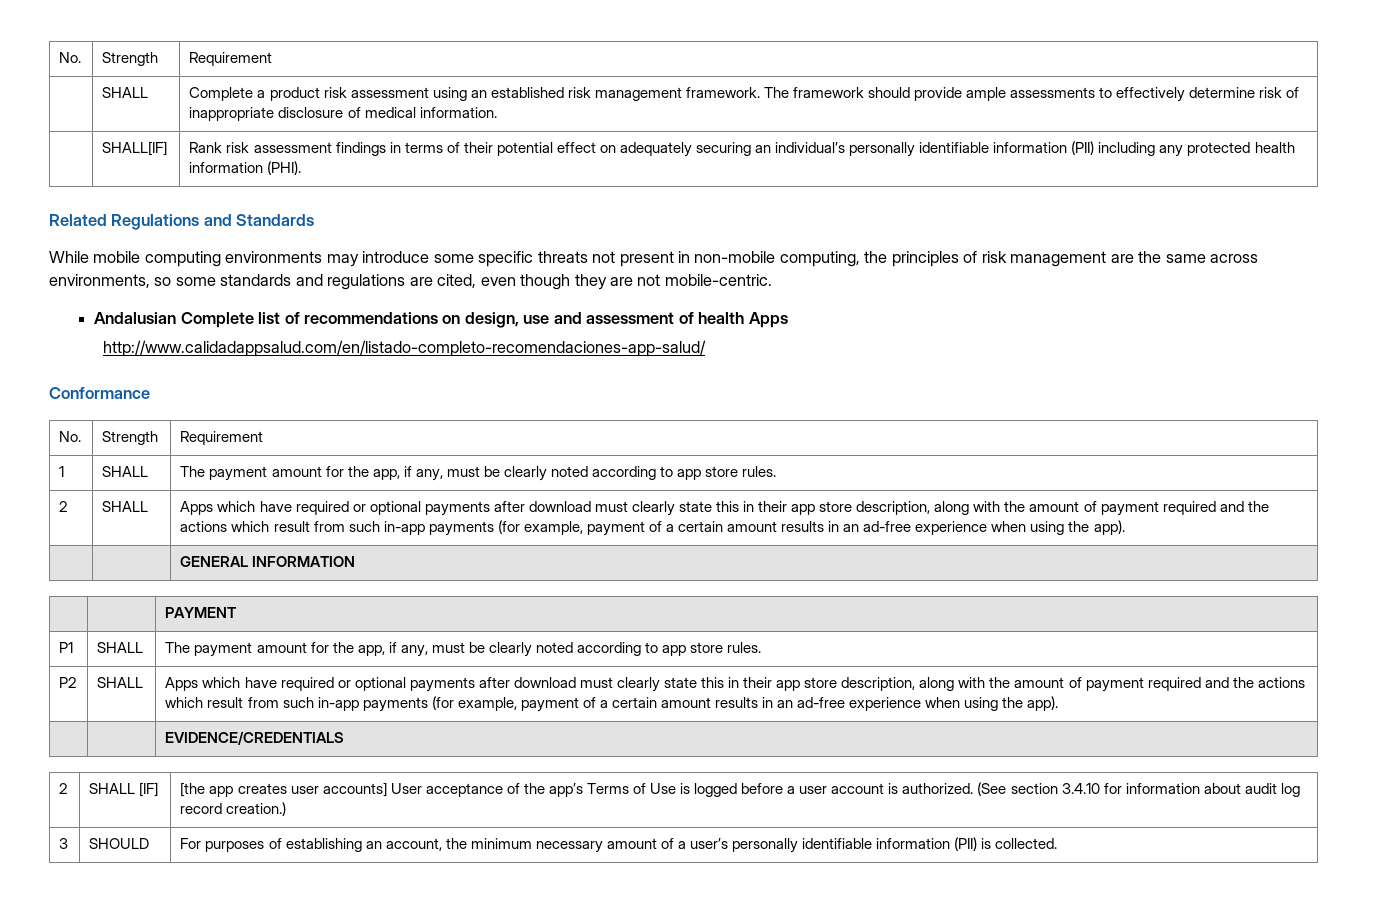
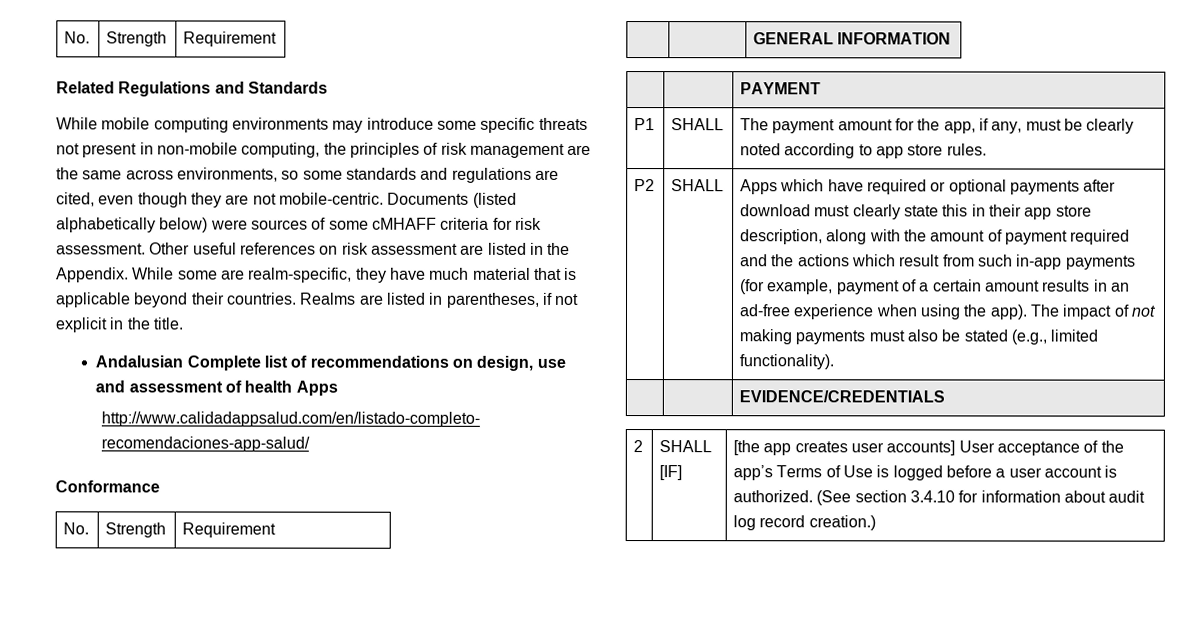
[59,52,82,63] [102,52,159,66] [189,52,273,66] [102,87,149,98] [189,87,1300,102] [189,107,497,121] [102,141,168,156] [189,141,1295,157] [189,161,302,175] No. | Strength | Requirement // | SHALL | Complete a product risk assessment using an established risk management framework. The framework should provide ample assessments to effectively determine risk of inappropriate disclosure of medical information. // | SHALL[IF] | Rank risk assessment findings in terms of their potential effect on adequately securing an individual’s personally identifiable information (PII) including any protected health information (PHI). -> [64,31,91,44] [106,31,168,47] [183,31,278,47] No. | Strength | Requirement
(772, 280) none -> [387,192,517,208] [56,217,542,233] [56,242,571,255] [56,267,578,283] [56,292,580,308] [55,317,183,333] Documents (listed alphabetically below) were sources of some cMHAFF criteria for risk assessment. Other useful references on risk assessment are listed in the Appendix. While some are realm-specific, they have much material that is applicable beyond their countries. Realms are listed in parentheses, if not explicit in the title.
[59,466,65,477] [102,466,149,477] [180,466,777,481] [59,501,68,512] [102,501,149,512] [180,501,1269,516] [180,520,1125,536] // 1 | SHALL | The payment amount for the app, if any, must be clearly noted according to app store rules. // 2 | SHALL | Apps which have required or optional payments after download must clearly state this in their app store description, along with the amount of payment required and the actions which result from such in-app payments (for example, payment of a certain amount results in an ad-free experience when using the app). -> (277, 530) none
(1059, 703) none -> [1029,304,1156,320] [739,329,1099,345] [739,354,835,370] The impact of not making payments must also be stated (e.g., limited functionality).
[59,838,69,849] [89,838,150,849] [180,837,1058,853] // 3 | SHOULD | For purposes of establishing an account, the minimum necessary amount of a user’s personally identifiable information (PII) is collected. -> (876, 523) none

